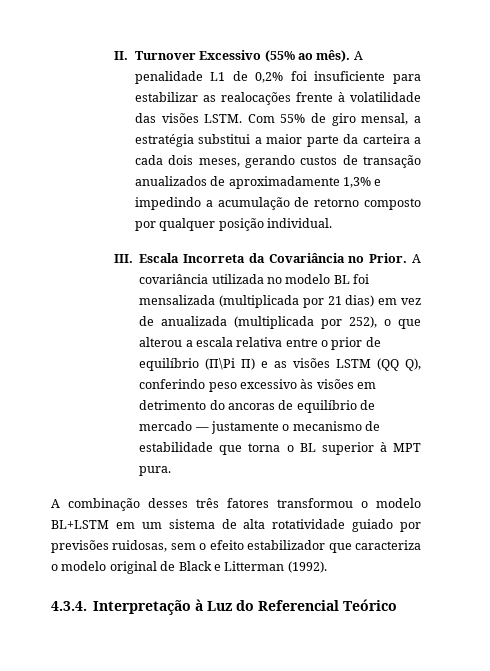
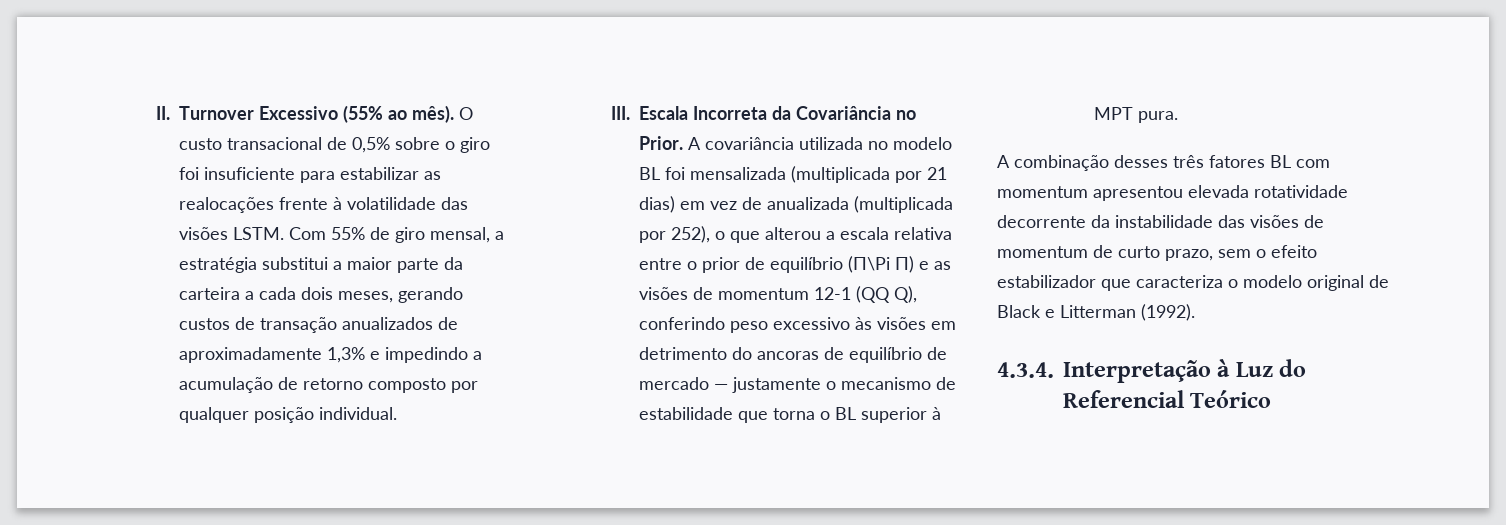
[353,51,363,60] [134,71,284,84] A penalidade L1 de 0,2% -> [458,107,473,120] [178,137,490,153] O custo transacional de 0,5% sobre o giro
[336,359,372,368] LSTM -> [692,287,851,300] de momentum 12-1
[277,498,421,508] [51,519,421,532] [51,540,168,553] transformou o modelo BL+LSTM em um sistema de alta rotatividade guiado por previsões ruidosas, -> [1270,155,1330,168] [997,185,1348,201] [997,215,1324,228] [997,245,1213,261] BL com momentum apresentou elevada rotatividade decorrente da instabilidade das visões de momentum de curto prazo,

